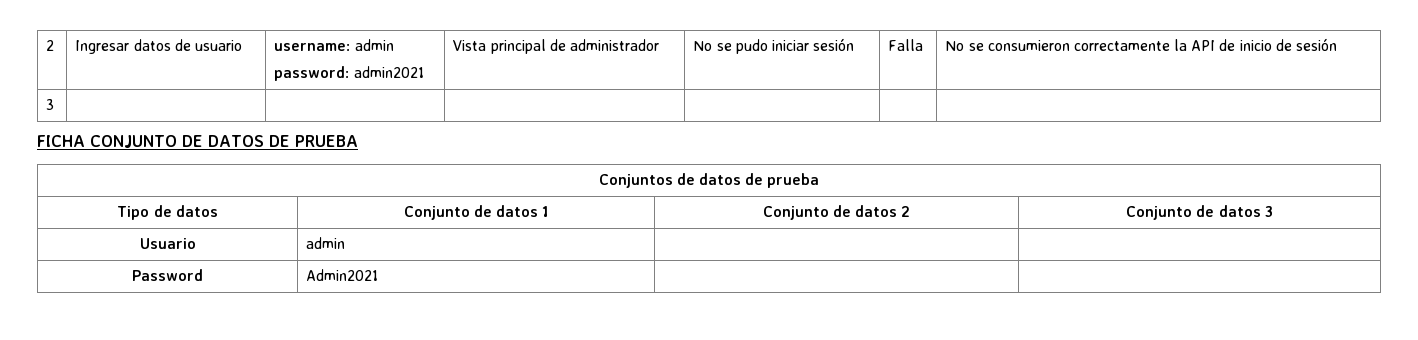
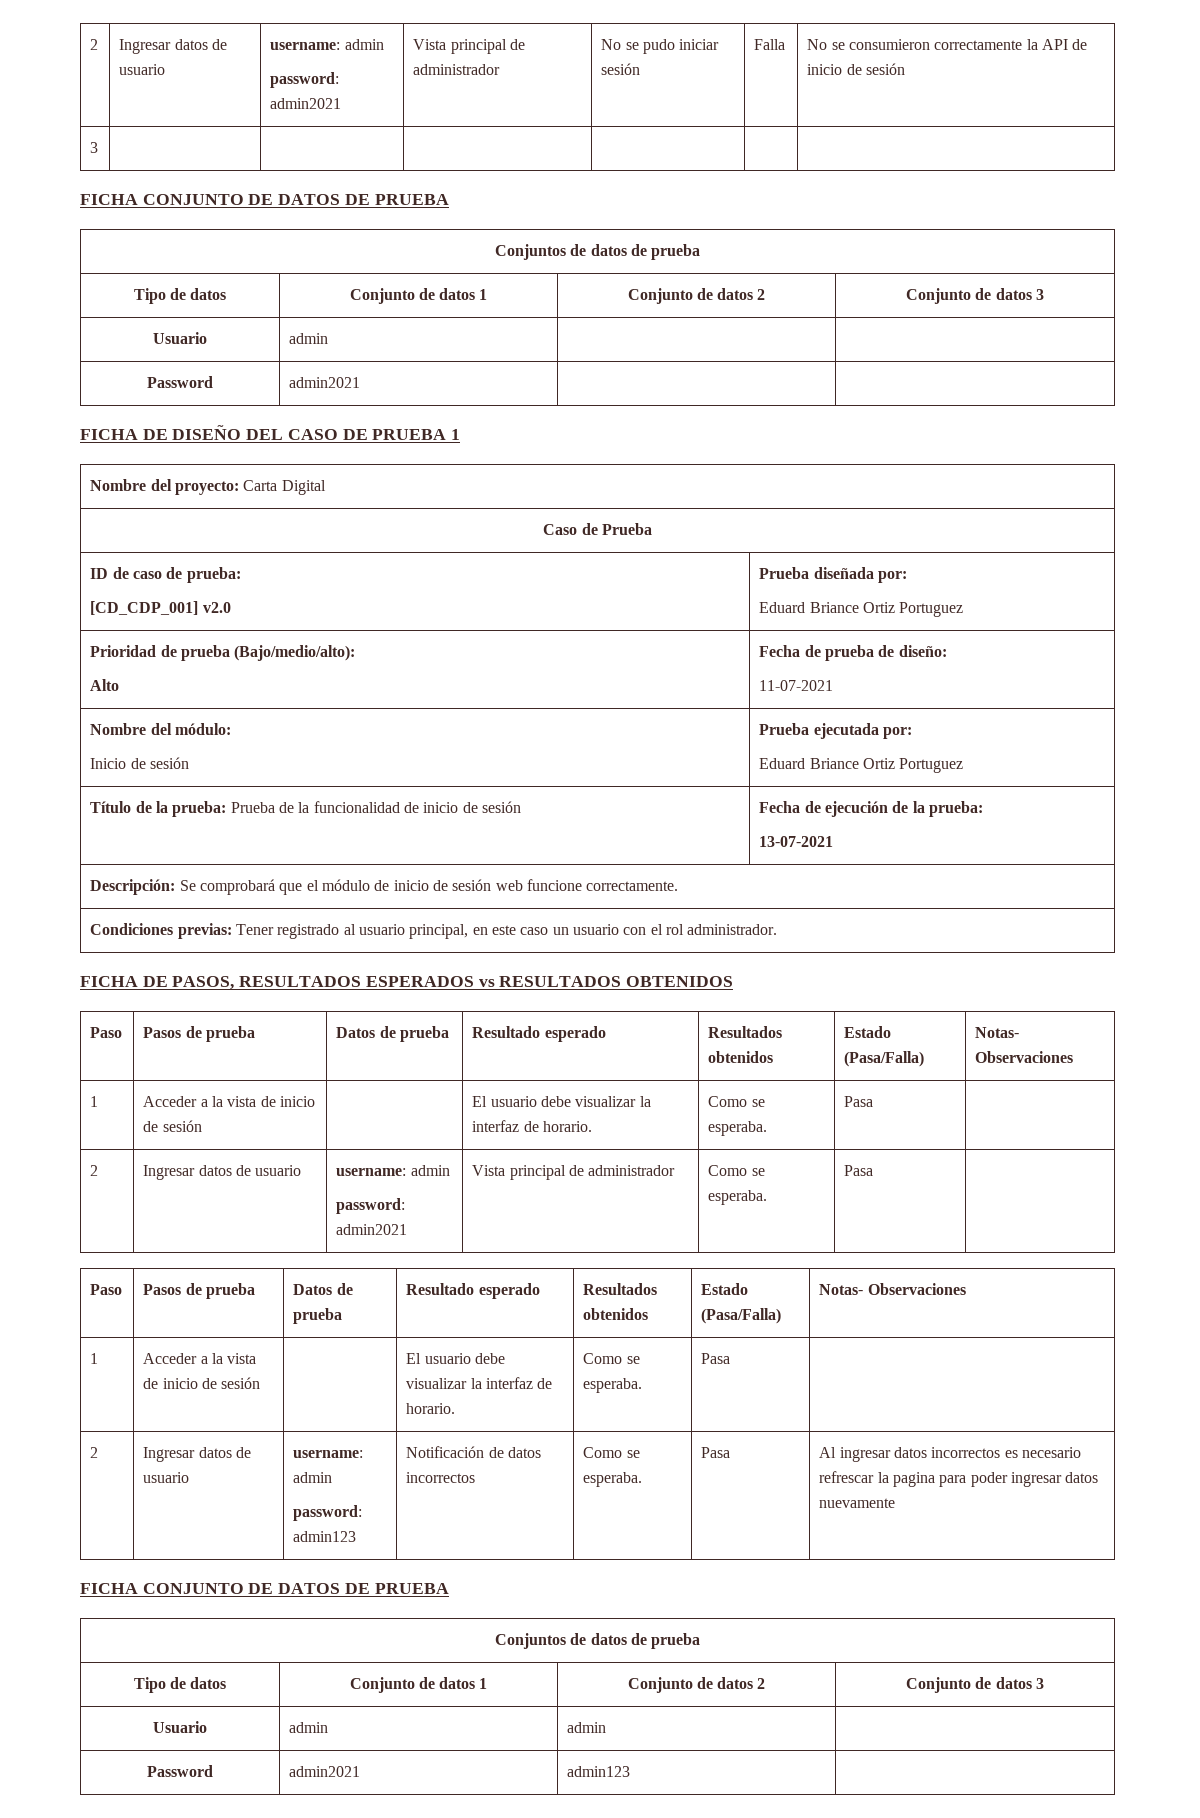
[306,269,379,281] Admin2021 | -> [289,377,361,388] [80,425,461,440] [90,479,326,495] [543,523,652,535] [90,567,241,583] [90,601,231,615] [759,567,908,583] [759,602,964,617] [90,645,356,661] [90,679,120,691] [759,645,947,661] [759,680,834,691] [90,723,232,735] [90,757,190,769] [759,723,913,739] [759,758,964,773] [90,801,521,817] [759,801,984,817] [759,836,834,847] [90,879,679,895] [90,923,778,939] [80,976,734,990] [90,1027,123,1038] [143,1026,256,1042] [336,1026,450,1042] [472,1026,606,1042] [708,1026,783,1038] [708,1051,774,1063] [844,1026,892,1038] [844,1051,925,1067] [975,1027,1020,1038] [975,1051,1074,1063] [90,1096,99,1107] [143,1096,316,1107] [143,1120,202,1132] [472,1096,651,1107] [472,1120,593,1132] [708,1096,765,1107] [708,1121,768,1136] [844,1096,874,1107] [90,1165,99,1176] [143,1165,302,1180] [336,1165,450,1176] [336,1198,406,1214] [336,1224,408,1235] [472,1165,676,1180] [708,1165,765,1176] [708,1190,768,1205] [844,1165,874,1176] [90,1284,123,1295] [143,1283,256,1299] [293,1283,353,1295] [293,1308,343,1324] [406,1283,540,1299] [583,1283,658,1295] [583,1308,649,1320] [701,1283,749,1295] [701,1308,782,1324] [819,1283,966,1295] [90,1353,99,1364] [143,1353,257,1364] [143,1377,261,1389] [406,1353,506,1364] [406,1377,553,1389] [406,1403,456,1414] [583,1353,640,1364] [583,1378,643,1393] [701,1353,731,1364] [90,1447,99,1458] [143,1447,252,1462] [143,1472,190,1483] [293,1450,364,1458] [293,1472,333,1483] [293,1505,363,1521] [293,1531,357,1542] [406,1446,542,1458] [406,1472,476,1483] [583,1447,640,1458] [583,1472,643,1487] [701,1447,731,1458] [819,1447,1082,1462] [819,1471,1099,1487] [819,1498,896,1508] [80,1583,449,1594] [494,1633,701,1649] [133,1677,227,1693] [349,1677,488,1693] [627,1677,766,1693] [906,1677,1044,1693] [153,1721,207,1733] [289,1722,329,1733] [567,1722,607,1733] [147,1765,213,1777] [289,1766,361,1777] [567,1766,631,1777] admin2021 | | // FICHA DE DISEÑO DEL CASO DE PRUEBA 1 // Nombre del proyecto: Carta Digital // Caso de Prueba // ID de caso de prueba: // [CD_CDP_001] v2.0 | Prueba diseñada por: // Eduard Briance Ortiz Portuguez // Prioridad de prueba (Bajo/medio/alto): // Alto | Fecha de prueba de diseño: // 11-07-2021 // Nombre del módulo: // Inicio de sesión | Prueba ejecutada por: // Eduard Briance Ortiz Portuguez // Título de la prueba: Prueba de la funcionalidad de inicio de sesión | Fecha de ejecución de la prueba: // 13-07-2021 // Descripción: Se comprobará que el módulo de inicio de sesión web funcione correctamente. // Condiciones previas: Tener registrado al usuario principal, en este caso un usuario con el rol administrador. // FICHA DE PASOS, RESULTADOS ESPERADOS vs RESULTADOS OBTENIDOS // Paso | Pasos de prueba | Datos de prueba | Resultado esperado | Resultados obtenidos | Estado (Pasa/Falla) | Notas- Observaciones // 1 | Acceder a la vista de inicio de sesión | | El usuario debe visualizar la interfaz de horario. | Como se esperaba. | Pasa | // 2 | Ingresar datos de usuario | username: admin // password: admin2021 | Vista principal de administrador | Como se esperaba. | Pasa | // Paso | Pasos de prueba | Datos de prueba | Resultado esperado | Resultados obtenidos | Estado (Pasa/Falla) | Notas- Observaciones // 1 | Acceder a la vista de inicio de sesión | | El usuario debe visualizar la interfaz de horario. | Como se esperaba. | Pasa | // 2 | Ingresar datos de usuario | username: admin // password: admin123 | Notificación de datos incorrectos | Como se esperaba. | Pasa | Al ingresar datos incorrectos es necesario refrescar la pagina para poder ingresar datos nuevamente // FICHA CONJUNTO DE DATOS DE PRUEBA // Conjuntos de datos de prueba // Tipo de datos | Conjunto de datos 1 | Conjunto de datos 2 | Conjunto de datos 3 // Usuario | admin | admin | // Password | admin2021 | admin123

